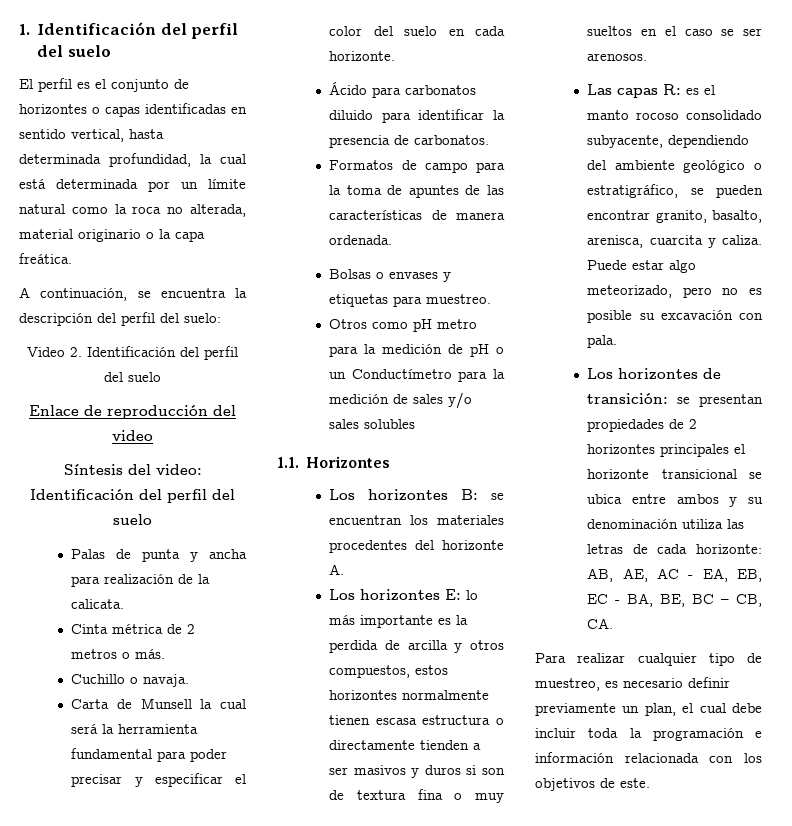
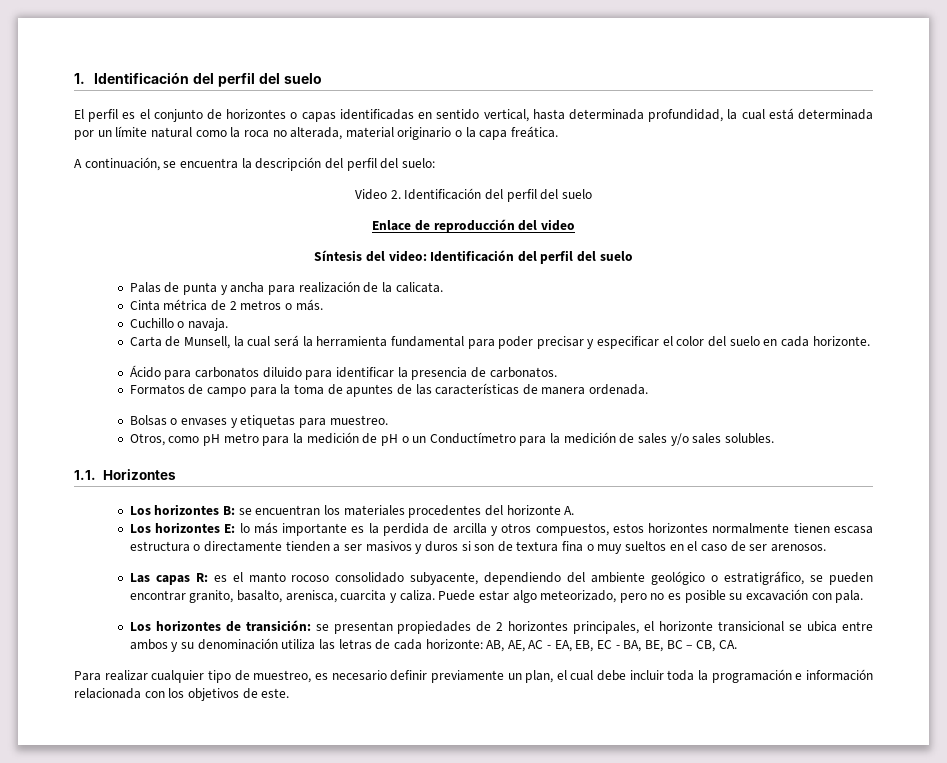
[140,698,192,709] Munsell -> [184,336,231,349] Munsell,
[329,319,368,329] Otros -> [129,433,165,446] Otros,
[364,419,416,429] solubles -> [724,433,774,444] solubles.
[721,29,735,36] se -> [730,541,746,552] de
[660,444,730,457] principales -> [573,621,640,634] principales,

